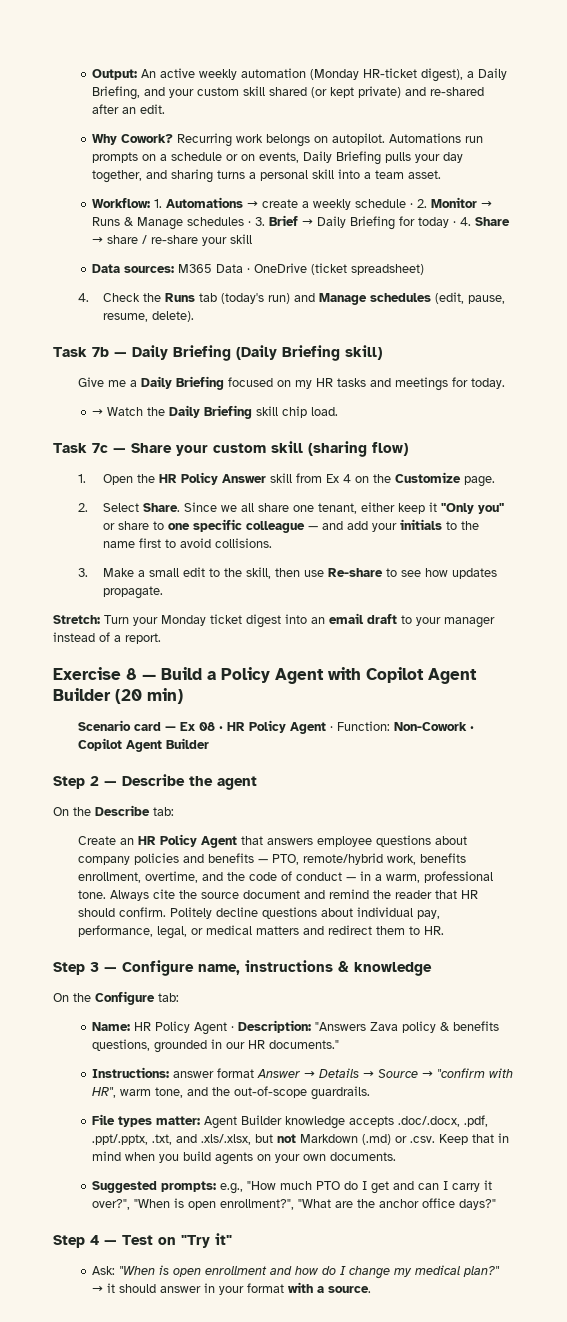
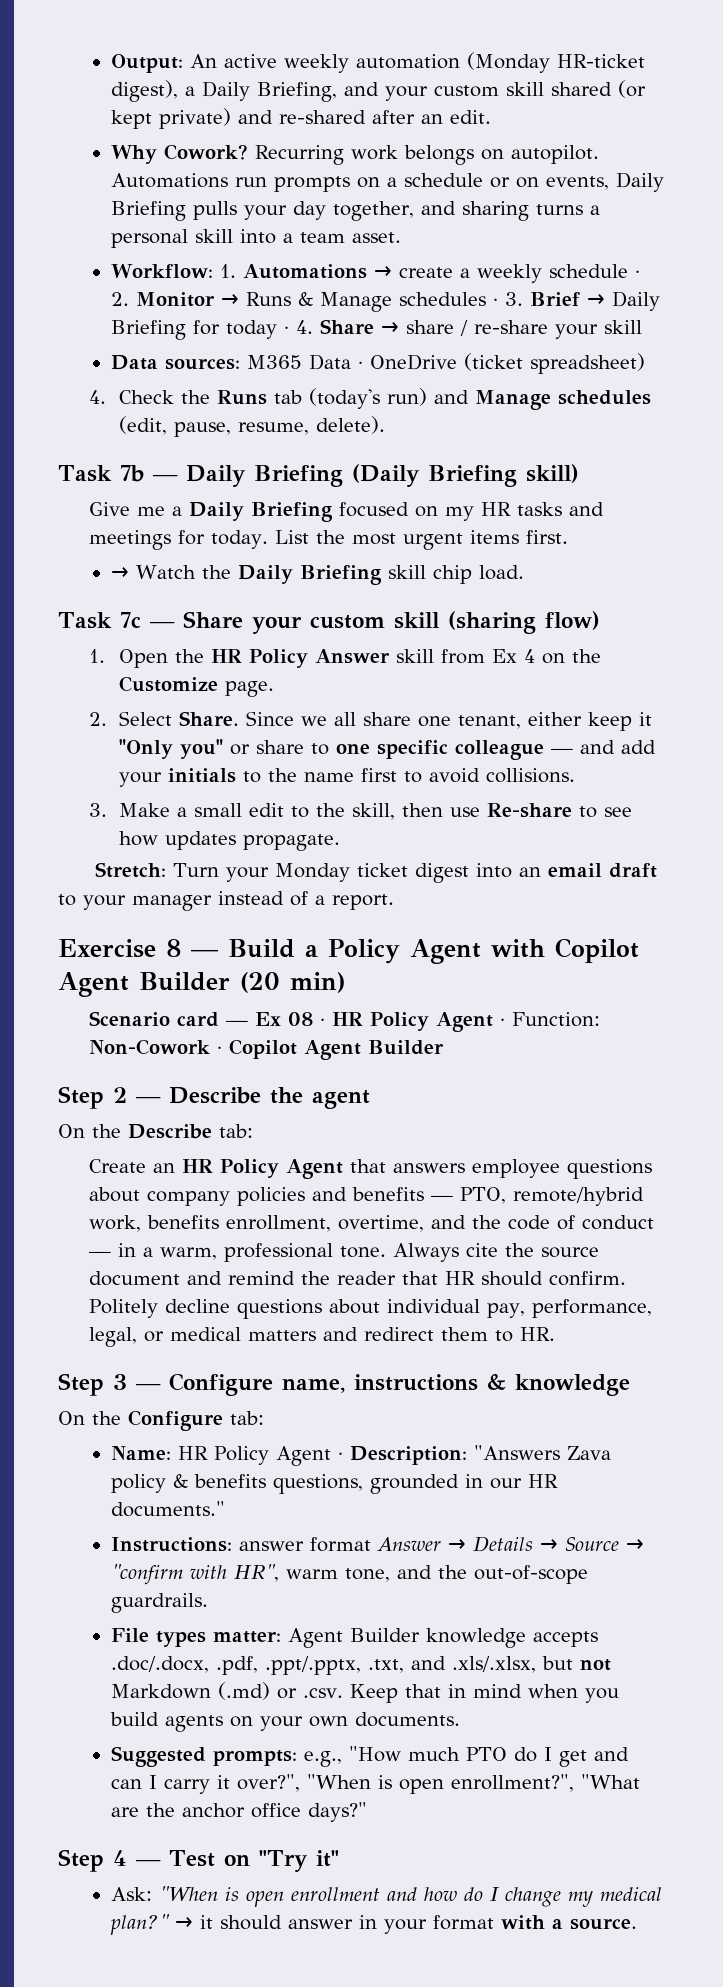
(506, 383) none -> [274,530,568,550] List the most urgent items first.

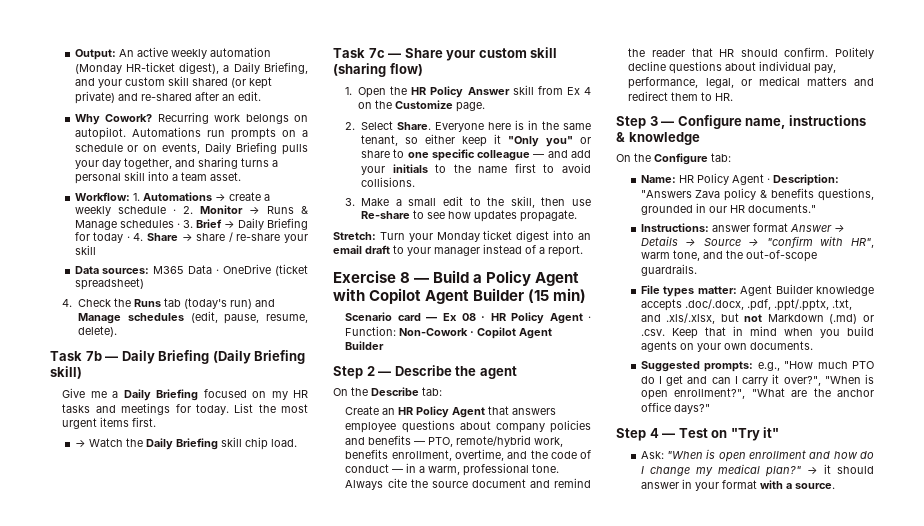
[246,711,522,729] Since we all share one tenant, -> [434,120,591,132] [360,135,418,146] Everyone here is in the same tenant, so
[240,972,280,993] (20 -> [528,289,550,303] (15

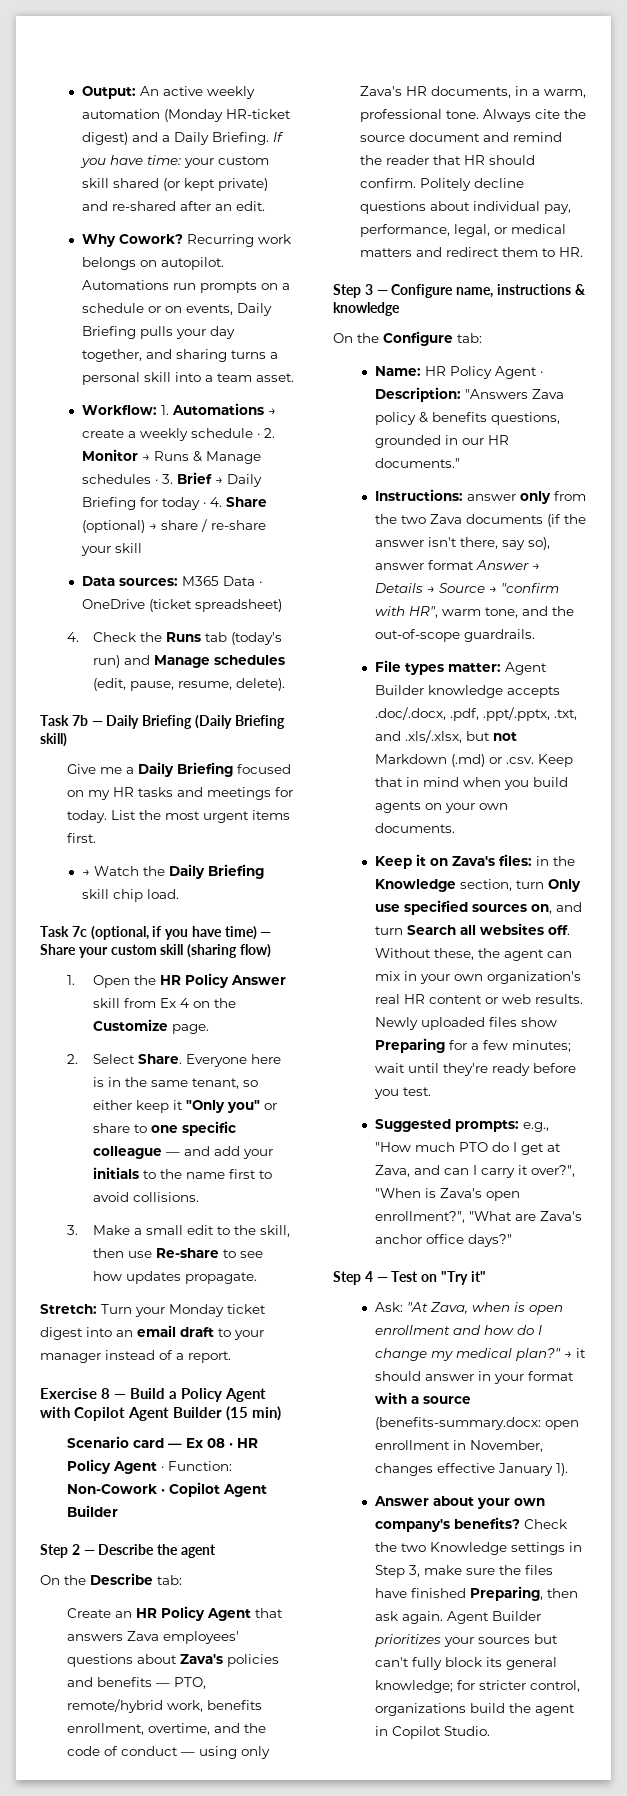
[179,62,308,74] [74,78,95,86] digest), a Daily Briefing, and -> [81,132,284,145] [79,155,181,168] digest) and a Daily Briefing. If you have time:
(178, 237) none -> [81,520,145,533] (optional)
(385, 53) none -> [90,926,257,940] (optional, if you have time)
[345,420,545,433] employee questions about company -> [126,1631,239,1644] [66,1654,223,1667] Zava employees' questions about Zava's
(404, 471) none -> [198,1746,270,1759] [359,86,511,98] using only Zava's HR documents,
(750, 228) none -> [519,491,586,504] [374,514,586,527] [374,537,550,550] [374,563,424,570] only from the two Zava documents (if the answer isn't there, say so), answer
(813, 345) none -> [374,854,575,869] [374,879,581,892] [374,900,582,915] [374,923,570,935] [374,948,572,961] [374,971,581,984] [374,994,583,1004] [374,1017,557,1030] [374,1038,571,1053] [374,1063,576,1076] [373,1087,431,1099] // Keep it on Zava's files: in the Knowledge section, turn Only use specified sources on, and turn Search all websites off. Without these, the agent can mix in your own organization's real HR content or web results. Newly uploaded files show Preparing for a few minutes; wait until they're ready before you test.
(684, 380) none -> [546,1143,561,1152] [374,1165,410,1177] at Zava,
(874, 379) none -> [439,1188,482,1198] Zava's
[813,388,831,397] the -> [539,1211,582,1221] Zava's
[666,451,703,459] "When -> [406,1302,510,1314] "At Zava, when
[794,483,835,489] source. -> [422,1396,471,1404] [374,1417,579,1430] [374,1440,543,1452] [374,1463,568,1476] [373,1496,545,1509] [374,1517,567,1532] [374,1542,582,1555] [374,1565,553,1578] [374,1586,578,1601] [374,1611,541,1624] [374,1634,558,1647] [374,1657,557,1670] [374,1680,580,1693] [374,1703,575,1716] [374,1726,490,1739] source (benefits-summary.docx: open enrollment in November, changes effective January 1). // Answer about your own company's benefits? Check the two Knowledge settings in Step 3, make sure the files have finished Preparing, then ask again. Agent Builder prioritizes your sources but can't fully block its general knowledge; for stricter control, organizations build the agent in Copilot Studio.

